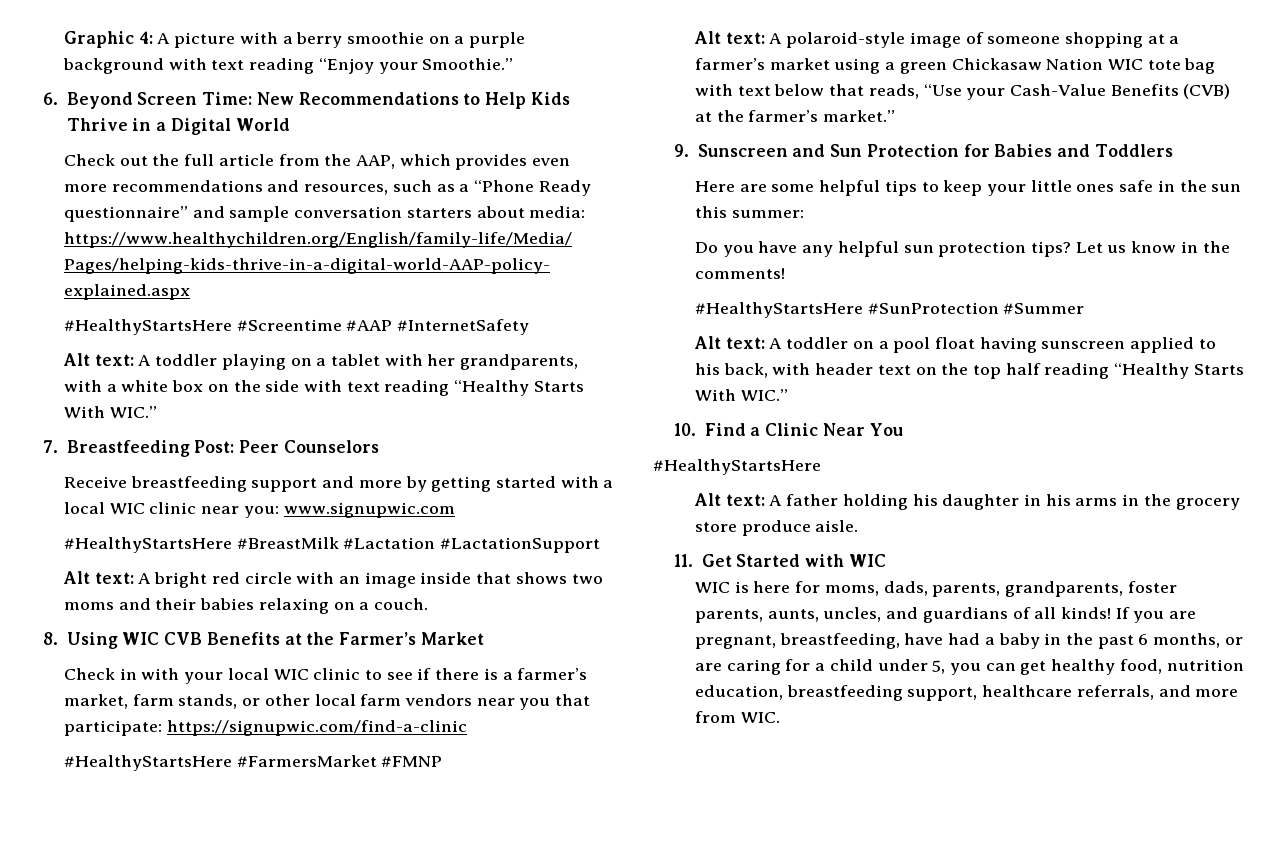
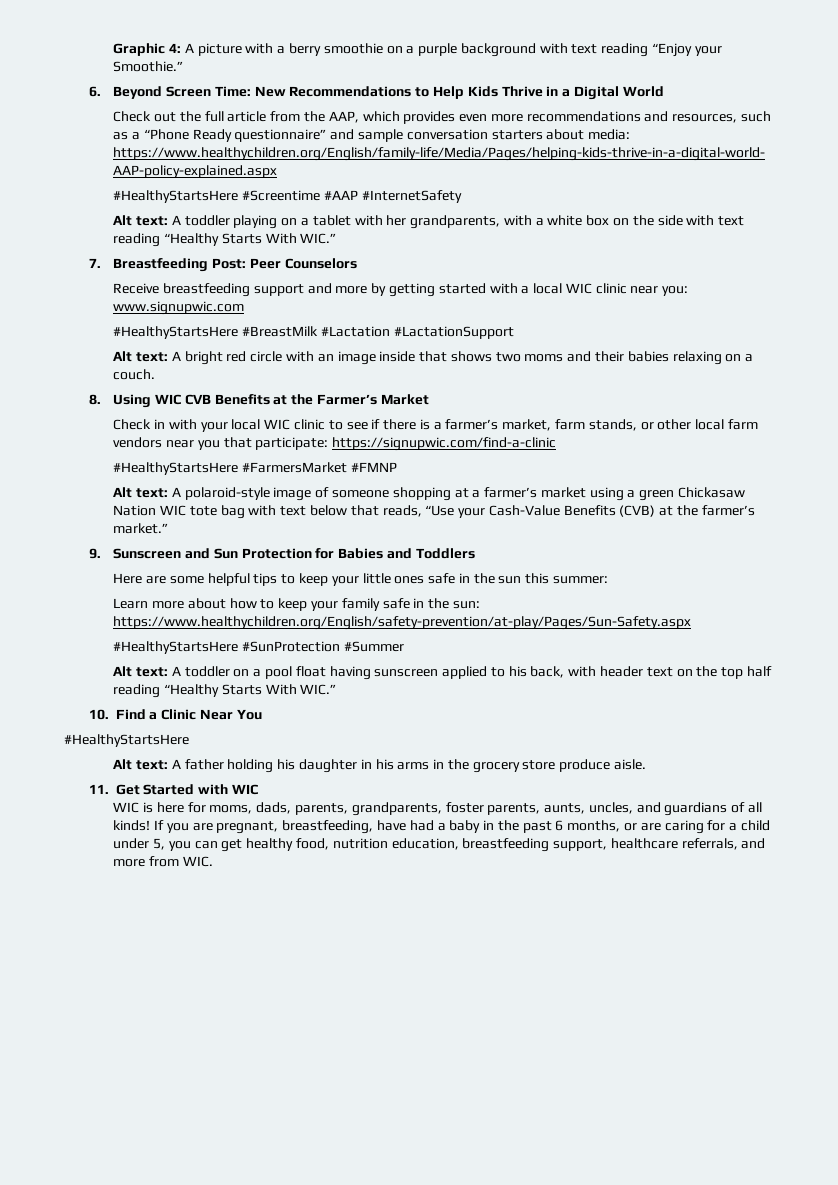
[694,241,1230,257] [694,268,785,279] Do you have any helpful sun protection tips? Let us know in the comments! -> [113,598,480,611] [113,616,692,630] Learn more about how to keep your family safe in the sun: https://www.healthychildren.org/English/safety-prevention/at-play/Pages/Sun-Safety.aspx

